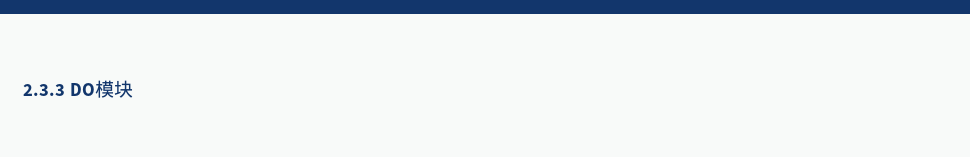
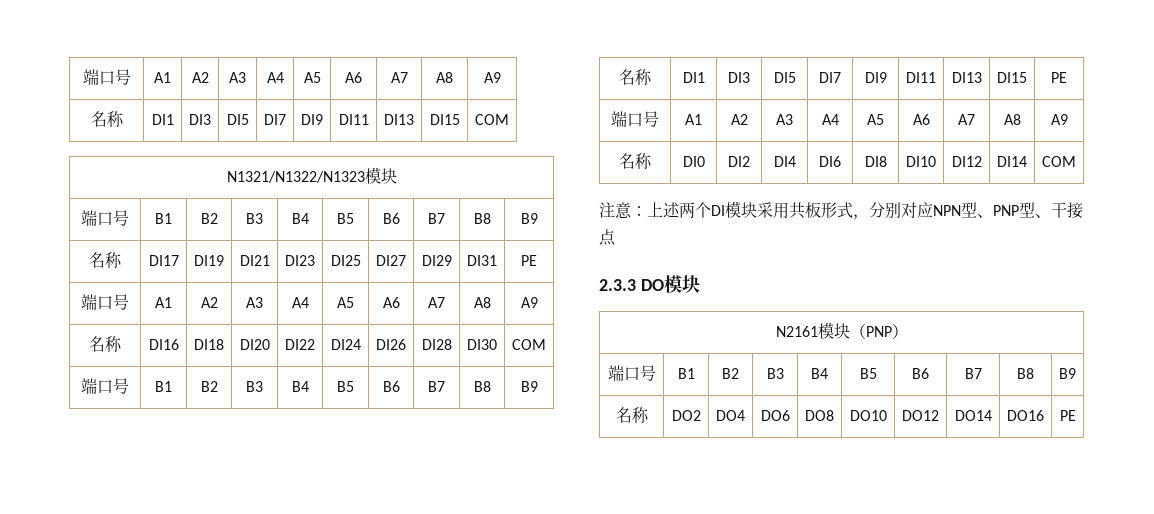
[23,80,133,98] 2.3.3 DO模块 -> [82,69,131,85] [154,72,171,83] [191,72,209,83] [229,72,246,83] [266,72,284,83] [303,72,321,83] [345,72,362,83] [390,72,408,83] [436,72,453,83] [483,72,501,83] [90,111,124,127] [151,114,174,125] [189,114,211,125] [226,114,249,125] [264,114,286,125] [301,114,323,125] [338,114,369,125] [384,114,414,125] [429,114,460,125] [475,114,509,125] [226,167,397,184] [81,210,129,226] [155,213,172,224] [200,213,218,224] [246,213,263,224] [291,213,309,224] [337,213,354,224] [382,213,400,224] [428,213,445,224] [473,213,491,224] [520,213,538,224] [89,252,122,268] [148,255,179,266] [194,255,224,266] [239,255,270,266] [285,255,315,266] [330,255,361,266] [376,255,406,266] [421,255,452,266] [467,255,497,266] [521,255,537,266] [81,294,129,310] [155,297,172,308] [200,297,218,308] [246,297,263,308] [291,297,309,308] [337,297,354,308] [382,297,400,308] [428,297,445,308] [473,297,491,308] [520,297,538,308] [89,336,122,352] [148,339,179,350] [194,339,224,350] [239,339,270,350] [285,339,315,350] [330,339,361,350] [376,339,406,350] [421,339,452,350] [467,339,497,350] [512,339,546,350] [81,378,129,394] [155,381,172,392] [200,381,218,392] [246,381,263,392] [291,381,309,392] [337,381,354,392] [382,381,400,392] [428,381,445,392] [473,381,491,392] [520,381,538,392] [619,69,652,85] [682,72,705,83] [728,72,750,83] [773,72,796,83] [819,72,841,83] [864,72,887,83] [906,72,936,83] [951,72,982,83] [997,72,1027,83] [1051,72,1067,83] [611,111,659,127] [685,114,702,125] [730,114,748,125] [776,114,793,125] [821,114,839,125] [867,114,884,125] [912,114,930,125] [958,114,975,125] [1003,114,1021,125] [1050,114,1068,125] [619,153,652,169] [682,156,705,167] [728,156,750,167] [773,156,796,167] [819,156,841,167] [864,156,887,167] [906,156,936,167] [951,156,982,167] [997,156,1027,167] [1042,156,1076,167] [599,201,1083,220] [599,229,616,246] [599,275,700,293] [775,322,908,339] [607,365,656,381] [677,368,695,379] [722,368,739,379] [766,368,784,379] [811,368,828,379] [859,368,877,379] [912,368,929,379] [964,368,982,379] [1017,368,1034,379] [1059,368,1076,379] [615,407,649,423] [671,410,701,421] [716,410,745,421] [760,410,790,421] [805,410,834,421] [849,410,887,421] [902,410,939,421] [954,410,992,421] [1007,410,1044,421] [1059,410,1076,421] 端口号 | A1 | A2 | A3 | A4 | A5 | A6 | A7 | A8 | A9 // 名称 | DI1 | DI3 | DI5 | DI7 | DI9 | DI11 | DI13 | DI15 | COM // N1321/N1322/N1323模块 // 端口号 | B1 | B2 | B3 | B4 | B5 | B6 | B7 | B8 | B9 // 名称 | DI17 | DI19 | DI21 | DI23 | DI25 | DI27 | DI29 | DI31 | PE // 端口号 | A1 | A2 | A3 | A4 | A5 | A6 | A7 | A8 | A9 // 名称 | DI16 | DI18 | DI20 | DI22 | DI24 | DI26 | DI28 | DI30 | COM // 端口号 | B1 | B2 | B3 | B4 | B5 | B6 | B7 | B8 | B9 // 名称 | DI1 | DI3 | DI5 | DI7 | DI9 | DI11 | DI13 | DI15 | PE // 端口号 | A1 | A2 | A3 | A4 | A5 | A6 | A7 | A8 | A9 // 名称 | DI0 | DI2 | DI4 | DI6 | DI8 | DI10 | DI12 | DI14 | COM // 注意：上述两个DI模块采用共板形式，分别对应NPN型、PNP型、干接点 // 2.3.3 DO模块 // N2161模块（PNP） // 端口号 | B1 | B2 | B3 | B4 | B5 | B6 | B7 | B8 | B9 // 名称 | DO2 | DO4 | DO6 | DO8 | DO10 | DO12 | DO14 | DO16 | PE

